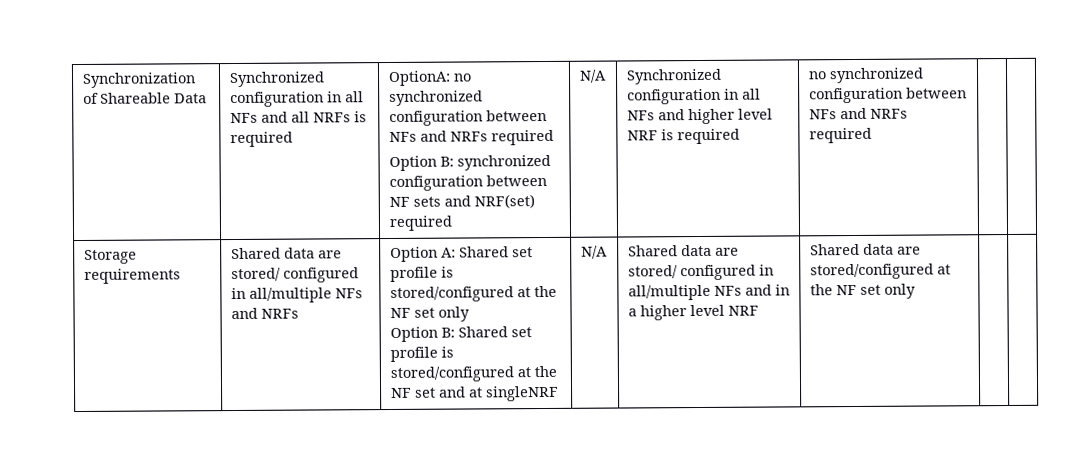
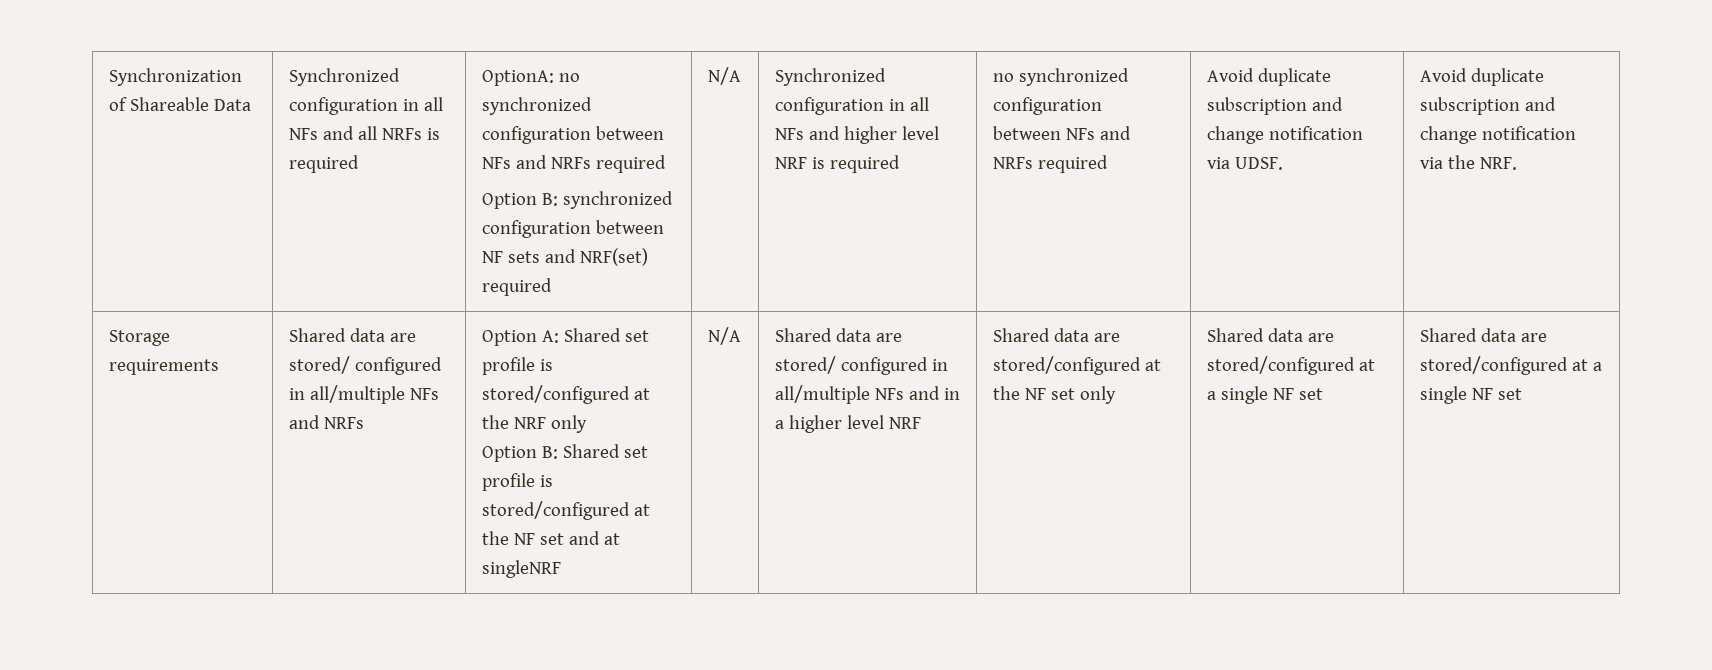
(872, 135) | -> [1206,68,1331,86] [1206,97,1343,115] [1206,126,1363,144] [1206,157,1283,170] [1419,68,1544,86] [1419,97,1556,115] [1419,126,1576,144] [1419,155,1517,170] Avoid duplicate subscription and change notification via UDSF. | Avoid duplicate subscription and change notification via the NRF.
[389,307,435,319] NF set -> [513,417,546,429] NRF
(916, 291) | -> [1206,328,1334,342] [1206,356,1375,375] [1206,386,1323,404] [1419,328,1547,342] [1419,356,1602,375] [1419,386,1522,404] Shared data are stored/configured at a single NF set | Shared data are stored/configured at a single NF set

